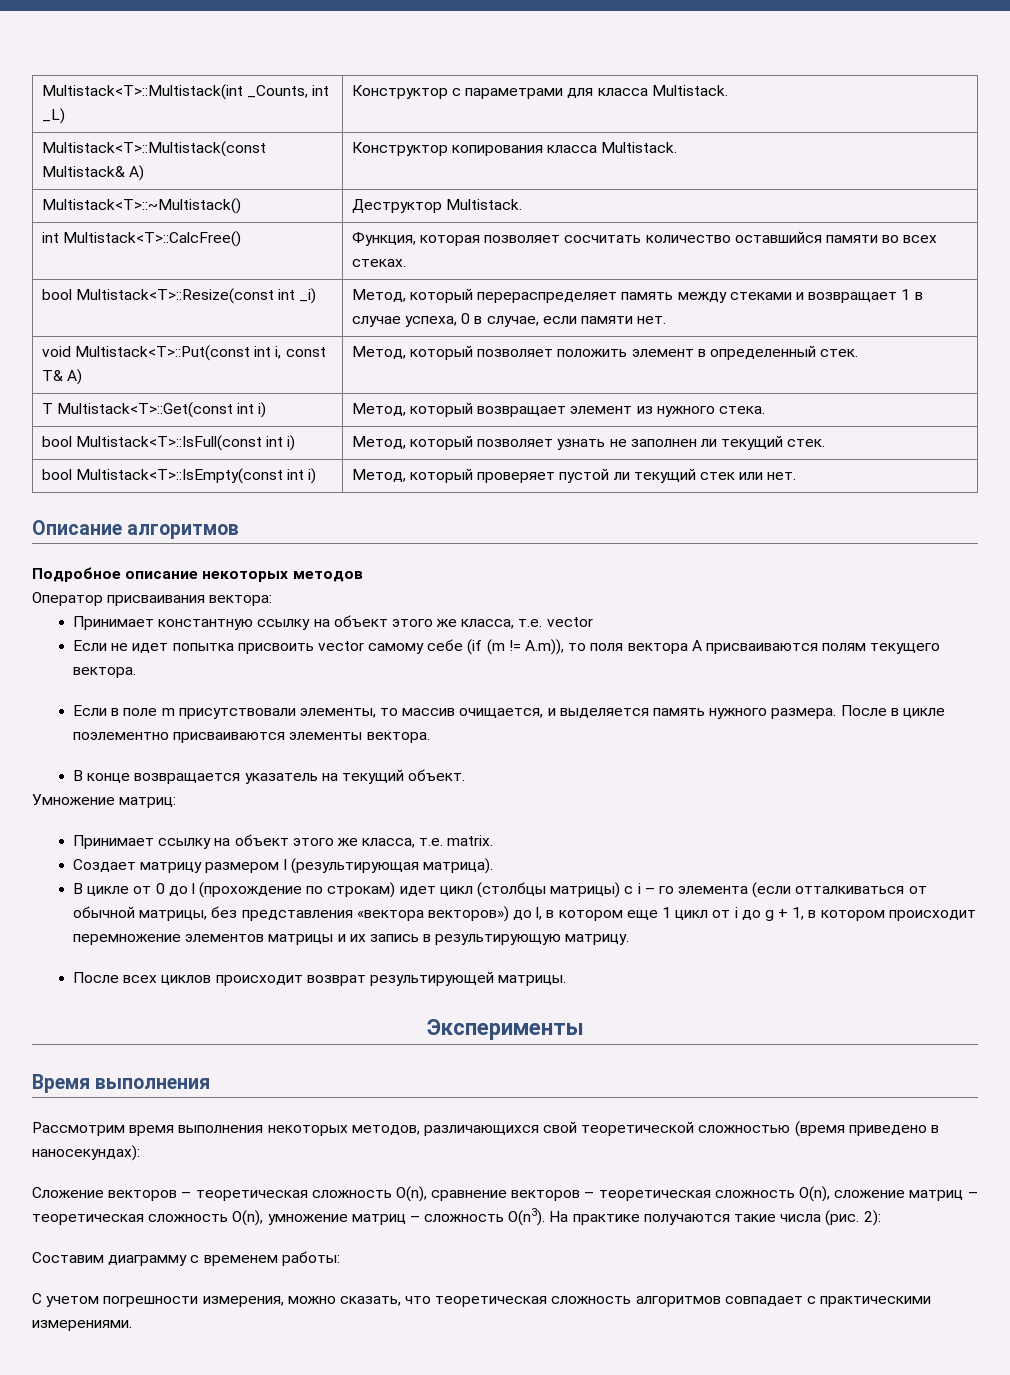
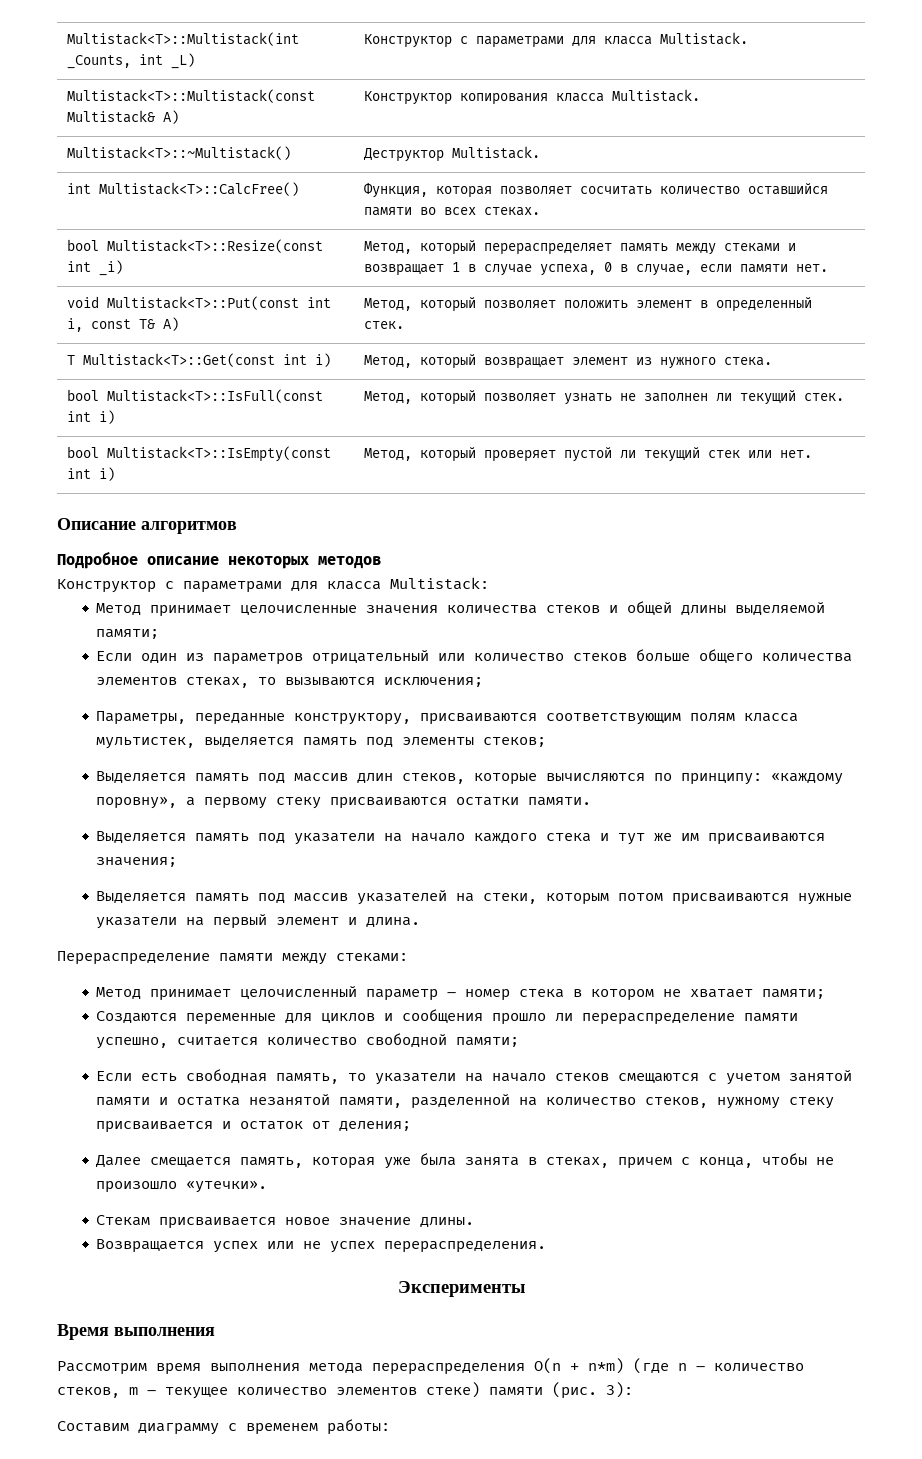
[32,592,273,606] [72,615,593,630] [72,639,941,655] [72,667,136,678] [72,705,945,719] [72,732,430,743] [72,769,466,784] [32,794,177,808] [72,834,494,849] [72,858,493,874] [72,882,927,898] [72,906,976,922] [72,934,630,945] [72,971,567,986] Оператор присваивания вектора: // Принимает константную ссылку на объект этого же класса, т.е. vector // Если не идет попытка присвоить vector самому себе (if (m != A.m)), то поля вектора А присваиваются полям текущего вектора. // Если в поле m присутствовали элементы, то массив очищается, и выделяется память нужного размера. После в цикле поэлементно присваиваются элементы вектора. // В конце возвращается указатель на текущий объект. // Умножение матриц: // Принимает ссылку на объект этого же класса, т.е. matrix. // Создает матрицу размером l (результирующая матрица). // В цикле от 0 до l (прохождение по строкам) идет цикл (столбцы матрицы) с i – го элемента (если отталкиваться от обычной матрицы, без представления «вектора векторов») до l, в котором еще 1 цикл от i до g + 1, в котором происходит перемножение элементов матрицы и их запись в результирующую матрицу. // После всех циклов происходит возврат результирующей матрицы. -> [57,577,489,593] [96,601,826,617] [96,629,160,639] [96,649,853,665] [96,677,484,688] [96,711,799,725] [96,737,547,749] [96,771,844,785] [96,796,592,809] [96,831,826,845] [96,857,178,867] [96,890,853,905] [96,914,421,929] [57,951,408,965] [96,986,826,1001] [96,1009,799,1025] [96,1033,520,1049] [96,1069,853,1085] [96,1094,835,1109] [96,1121,412,1133] [96,1153,835,1169] [96,1180,268,1193] [96,1215,475,1229] [96,1239,547,1253] Конструктор с параметрами для класса Multistack: // Метод принимает целочисленные значения количества стеков и общей длины выделяемой памяти; // Если один из параметров отрицательный или количество стеков больше общего количества элементов стеках, то вызываются исключения; // Параметры, переданные конструктору, присваиваются соответствующим полям класса мультистек, выделяется память под элементы стеков; // Выделяется память под массив длин стеков, которые вычисляются по принципу: «каждому поровну», а первому стеку присваиваются остатки памяти. // Выделяется память под указатели на начало каждого стека и тут же им присваиваются значения; // Выделяется память под массив указателей на стеки, которым потом присваиваются нужные указатели на первый элемент и длина. // Перераспределение памяти между стеками: // Метод принимает целочисленный параметр – номер стека в котором не хватает памяти; // Создаются переменные для циклов и сообщения прошло ли перераспределение памяти успешно, считается количество свободной памяти; // Если есть свободная память, то указатели на начало стеков смещаются с учетом занятой памяти и остатка незанятой памяти, разделенной на количество стеков, нужному стеку присваивается и остаток от деления; // Далее смещается память, которая уже была занята в стеках, причем с конца, чтобы не произошло «утечки». // Стекам присваивается новое значение длины. // Возвращается успех или не успех перераспределения.
[267,1121,940,1137] [32,1145,140,1161] [32,1186,978,1202] [32,1208,881,1226] некоторых методов, различающихся свой теоретической сложностью (время приведено в наносекундах): // Сложение векторов – теоретическая сложность O(n), сравнение векторов – теоретическая сложность O(n), сложение матриц – теоретическая сложность O(n), умножение матриц – сложность O(n3). На практике получаются такие числа (рис. 2): -> [309,1358,804,1375] [57,1382,633,1399] метода перераспределения O(n + n*m) (где n – количество стеков, m – текущее количество элементов стеке) памяти (рис. 3):
[32,1293,932,1307] [32,1320,132,1331] // С учетом погрешности измерения, можно сказать, что теоретическая сложность алгоритмов совпадает с практическими измерениями. -> (390, 1427) none

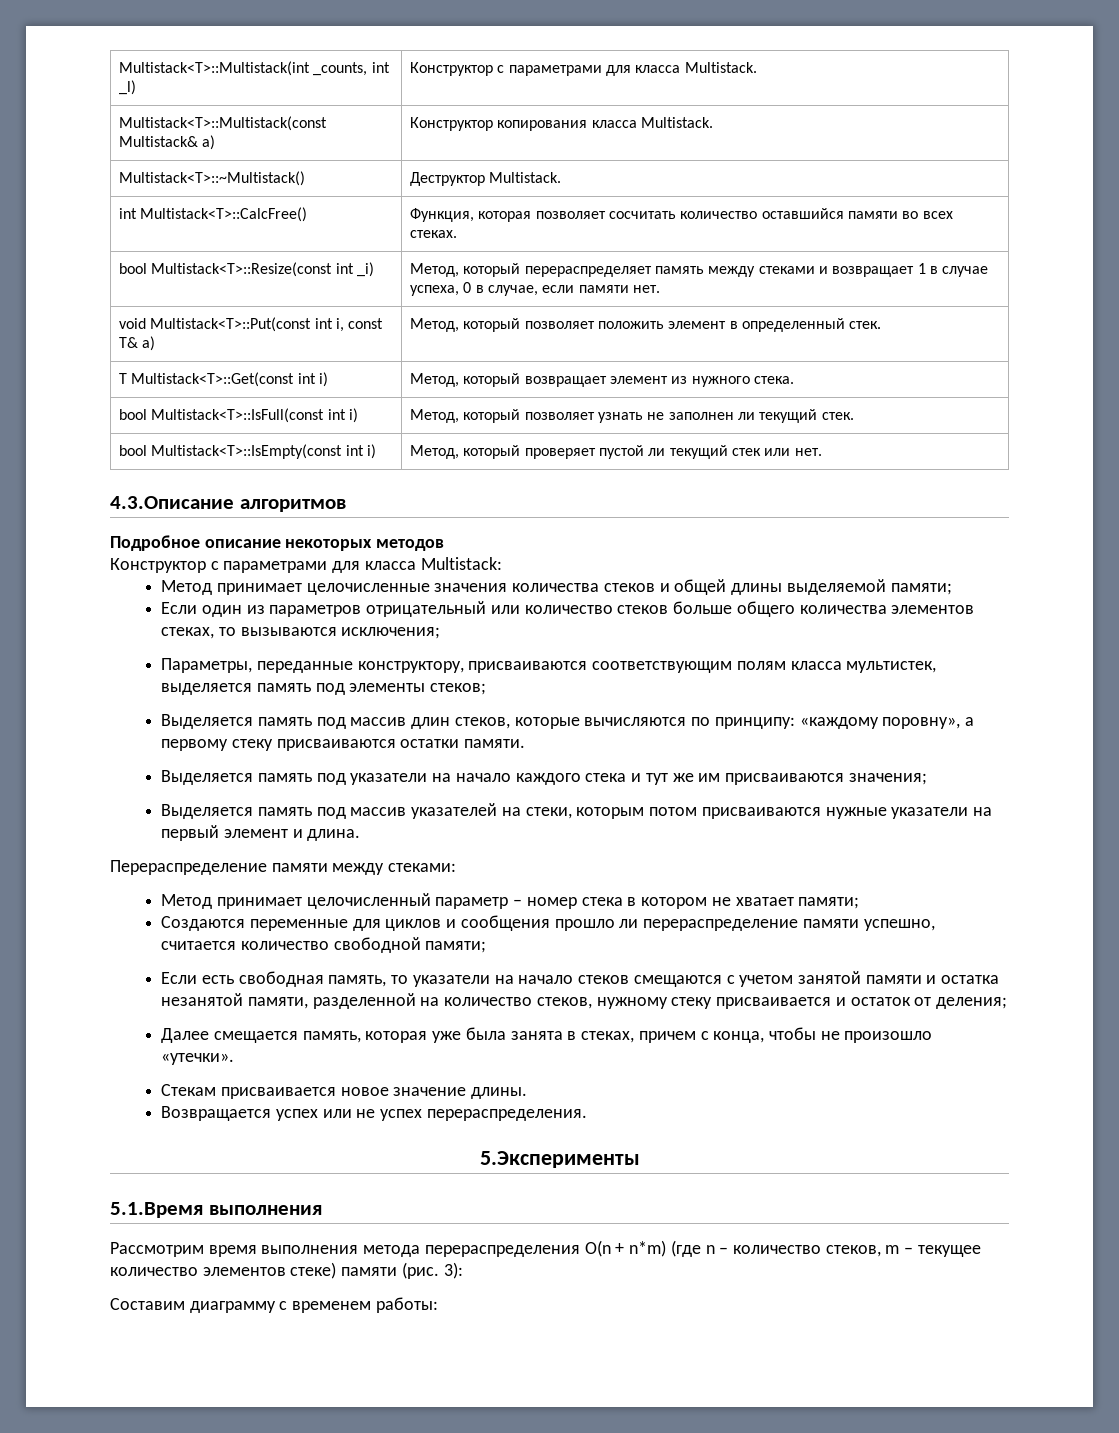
[67,53,196,69] _Counts, int _L) -> [313,62,390,76] [119,80,137,95] _counts, int _l)
[163,110,180,124] A) -> [202,135,216,150] a)
[163,317,180,331] A) -> [142,336,156,351] a)
[57,518,136,530] Описание -> [110,496,234,509] 4.3.Описание
[397,1281,525,1297] [57,1324,109,1340] Эксперименты // Время -> [479,1151,640,1168] [110,1202,203,1218] 5.Эксперименты // 5.1.Время

